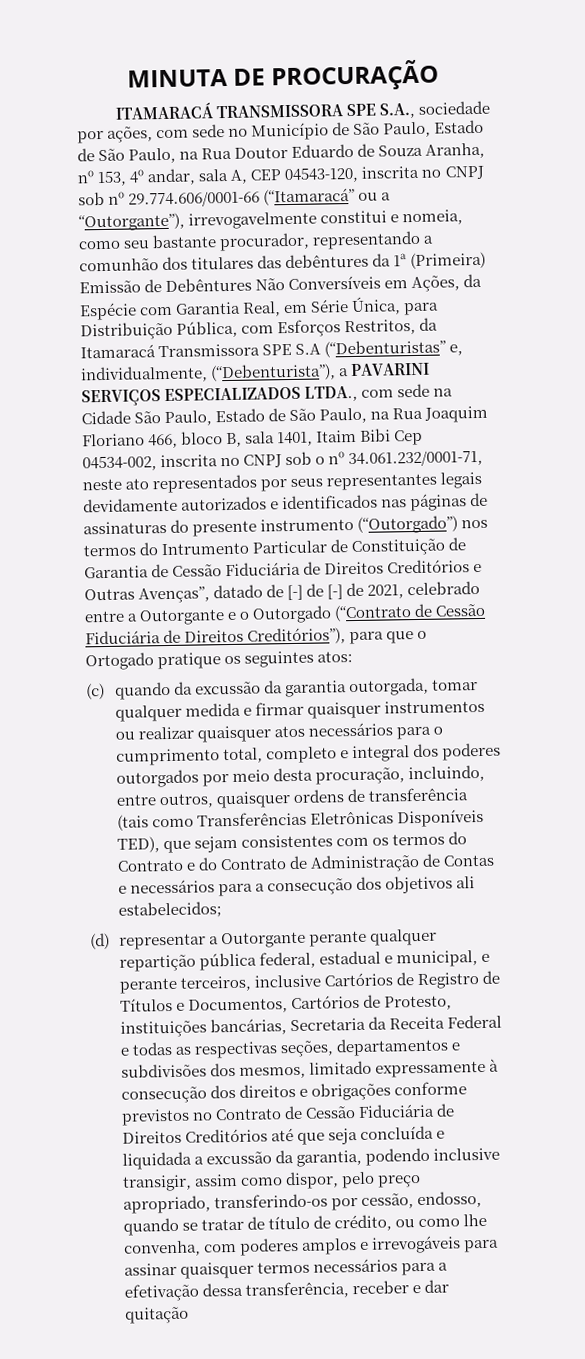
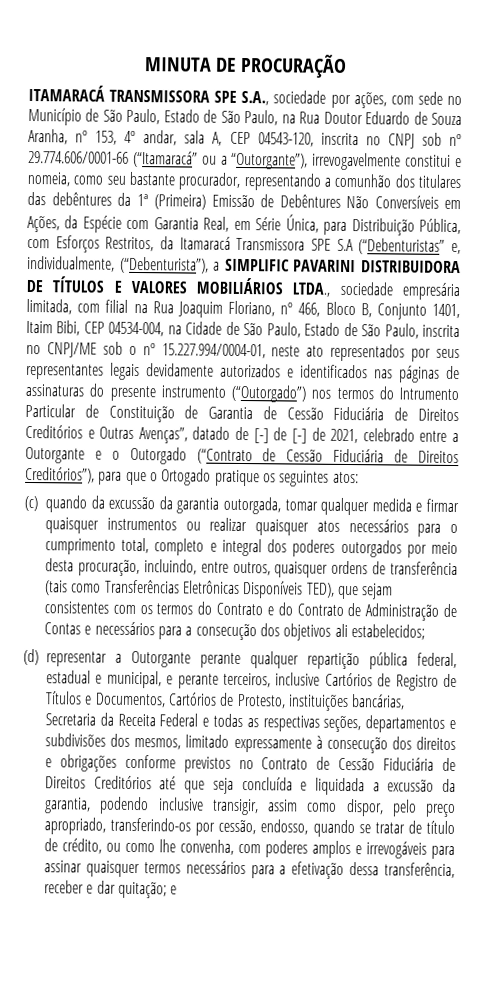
[350,362,431,377] [81,383,431,407] PAVARINI SERVIÇOS ESPECIALIZADOS LTDA., com sede -> [224,258,462,274] [26,276,460,301] [26,298,461,320] [26,320,165,337] SIMPLIFIC PAVARINI DISTRIBUIDORA DE TÍTULOS E VALORES MOBILIÁRIOS LTDA., sociedade empresária limitada, com filial na Rua Joaquim Floriano, nº 466, Bloco B, Conjunto 1401, Itaim Bibi, CEP 04534-004,
[134,405,489,427] [82,428,424,449] [82,454,283,472] São Paulo, Estado de São Paulo, na Rua Joaquim Floriano 466, bloco B, sala 1401, Itaim Bibi Cep 04534-002, inscrita no CNPJ -> [225,321,460,339] [26,342,97,358] de São Paulo, Estado de São Paulo, inscrita no CNPJ/ME
[348,449,484,468] 34.061.232/0001-71, -> [161,343,266,359] 15.227.994/0004-01,
[124,1306,189,1324] quitação -> [117,880,178,899] quitação; e

